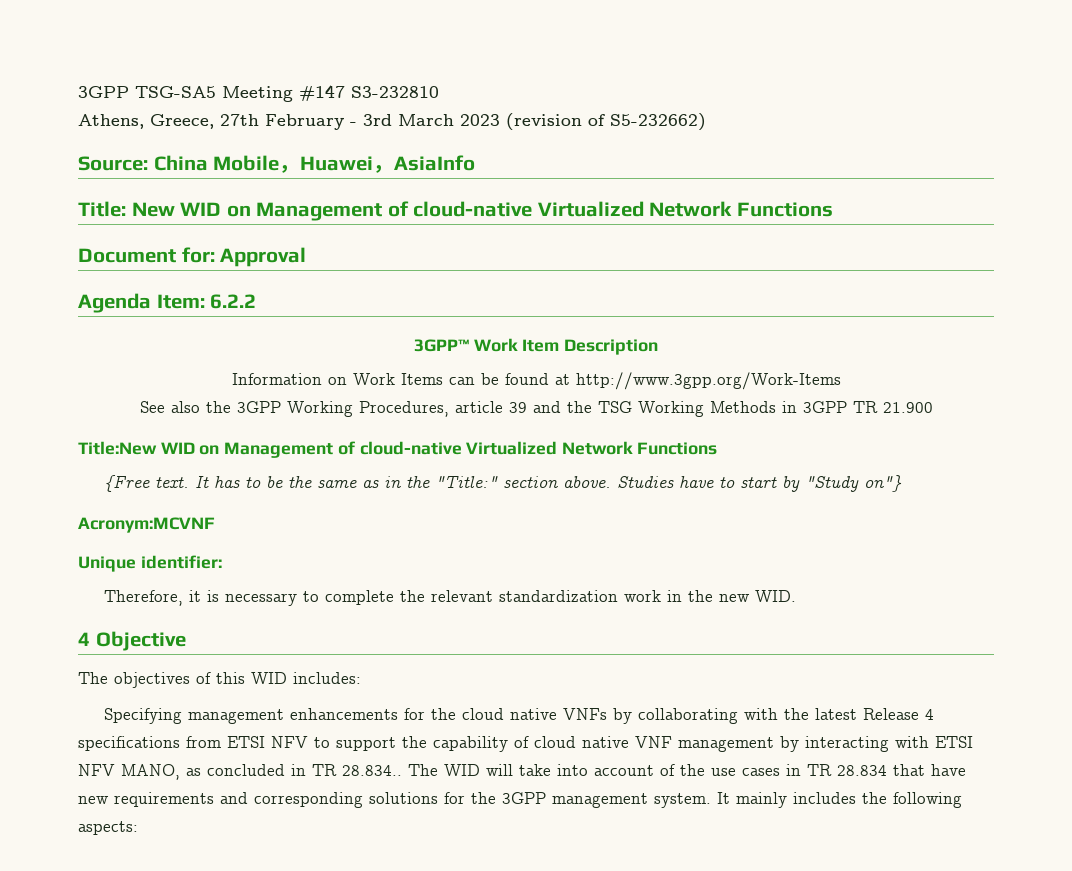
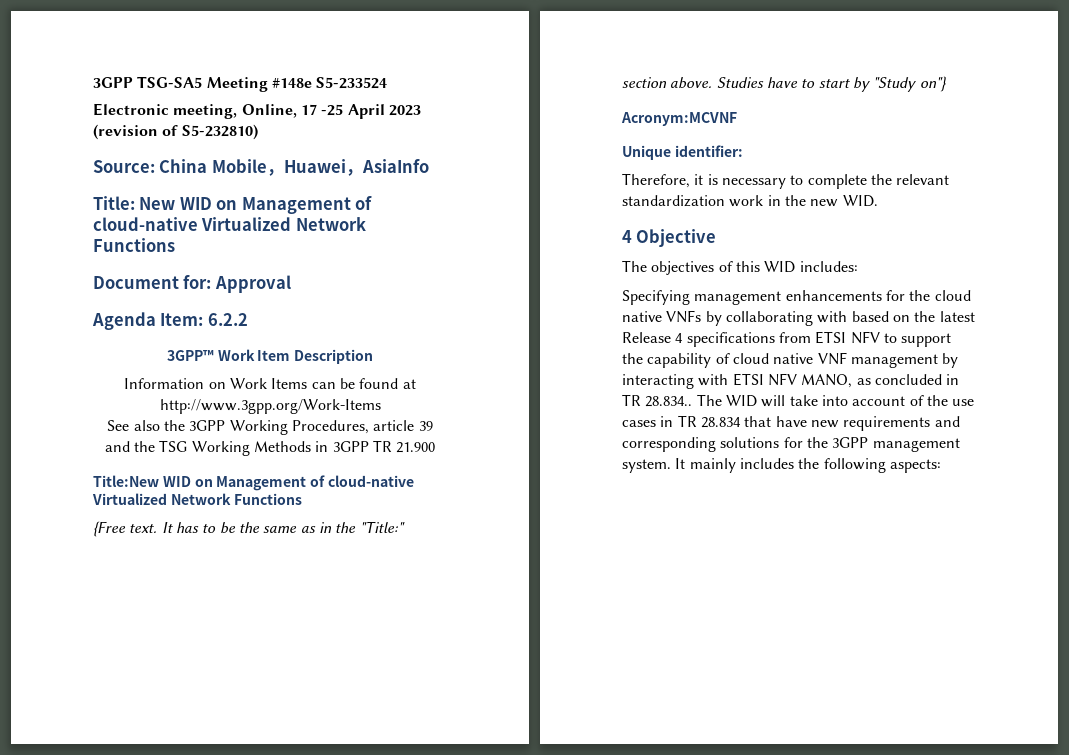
[299,85,439,101] [78,114,454,130] #147 S3-232810 // Athens, Greece, 27th February - 3rd March -> [271,77,388,89] [93,103,385,119] #148e S5-233524 // Electronic meeting, Online, 17 -25 April
[610,113,706,131] S5-232662) -> [181,124,258,140] S5-232810)
(778, 714) none -> [851,311,910,322] based on

